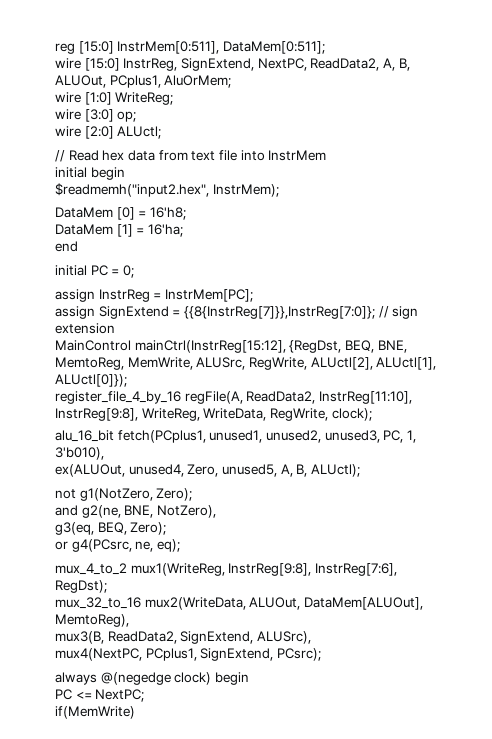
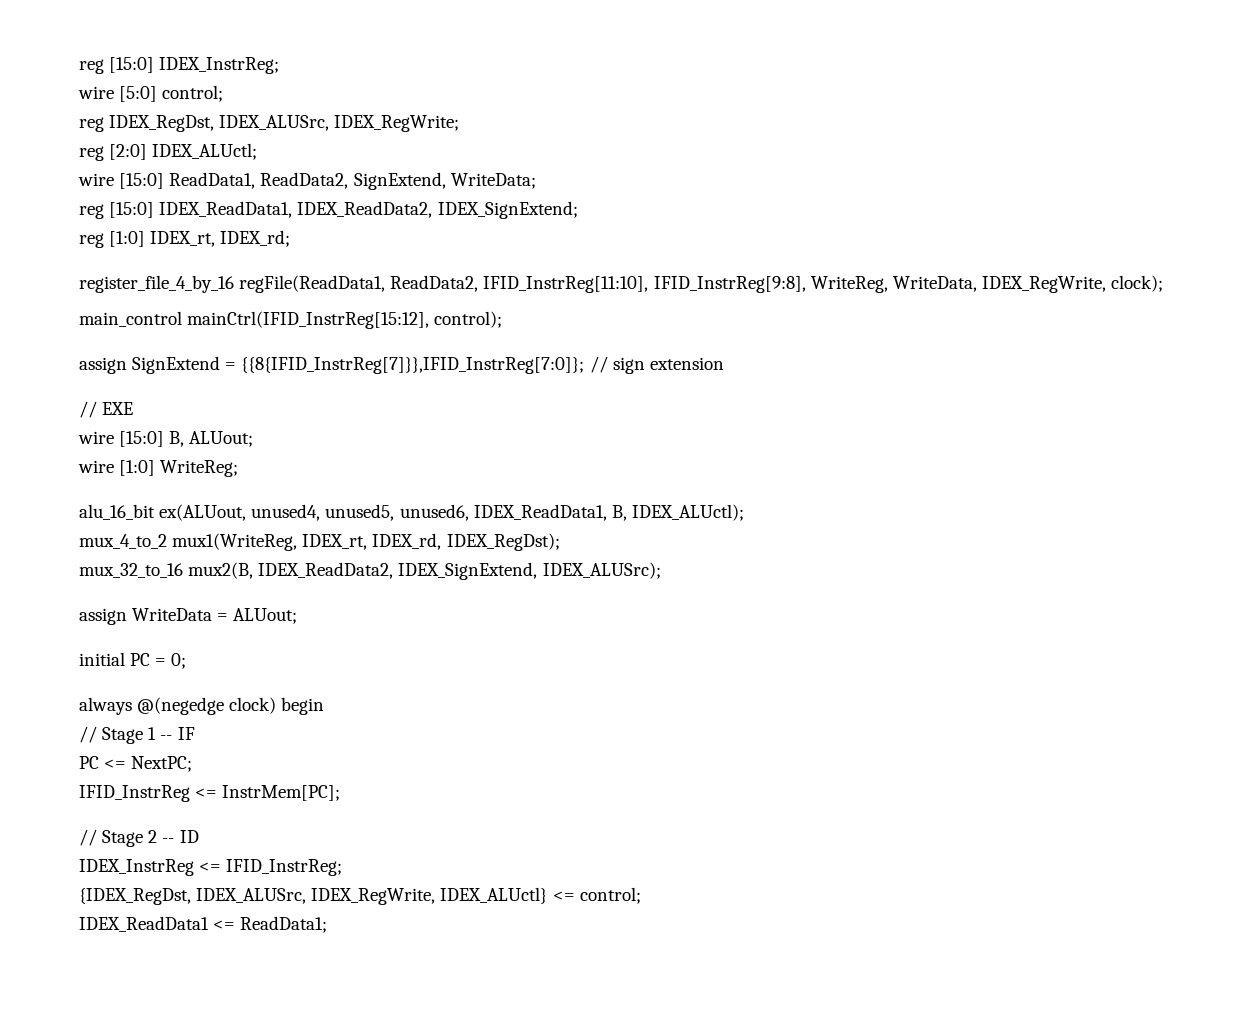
[55,41,325,54] [55,58,410,71] [55,75,232,88] [55,92,174,105] [55,109,137,122] [55,126,162,139] [55,150,327,162] [55,167,125,180] [55,183,279,197] [55,207,186,220] [55,224,183,237] [55,241,78,252] [55,265,134,278] [55,289,253,302] [55,306,419,319] [55,323,115,334] [55,340,407,353] [55,357,437,370] [55,374,127,387] [55,391,412,404] [55,408,372,421] [55,430,416,443] [55,447,104,460] [55,464,360,477] [55,488,193,501] [55,505,216,518] [55,522,167,535] [55,539,180,552] [55,563,397,576] [55,580,107,593] [55,597,423,610] [55,614,129,627] [55,631,311,644] [55,648,321,661] [55,672,249,685] [55,689,145,702] [55,706,135,719] reg [15:0] InstrMem[0:511], DataMem[0:511]; // wire [15:0] InstrReg, SignExtend, NextPC, ReadData2, A, B, ALUOut, PCplus1, AluOrMem; // wire [1:0] WriteReg; // wire [3:0] op; // wire [2:0] ALUctl; // // Read hex data from text file into InstrMem // initial begin // $readmemh("input2.hex", InstrMem); // DataMem [0] = 16'h8; // DataMem [1] = 16'ha; // end // initial PC = 0; // assign InstrReg = InstrMem[PC]; // assign SignExtend = {{8{InstrReg[7]}},InstrReg[7:0]}; // sign extension // MainControl mainCtrl(InstrReg[15:12], {RegDst, BEQ, BNE, MemtoReg, MemWrite, ALUSrc, RegWrite, ALUctl[2], ALUctl[1], ALUctl[0]}); // register_file_4_by_16 regFile(A, ReadData2, InstrReg[11:10], InstrReg[9:8], WriteReg, WriteData, RegWrite, clock); // alu_16_bit fetch(PCplus1, unused1, unused2, unused3, PC, 1, 3'b010), // ex(ALUOut, unused4, Zero, unused5, A, B, ALUctl); // not g1(NotZero, Zero); // and g2(ne, BNE, NotZero), // g3(eq, BEQ, Zero); // or g4(PCsrc, ne, eq); // mux_4_to_2 mux1(WriteReg, InstrReg[9:8], InstrReg[7:6], RegDst); // mux_32_to_16 mux2(WriteData, ALUOut, DataMem[ALUOut], MemtoReg), // mux3(B, ReadData2, SignExtend, ALUSrc), // mux4(NextPC, PCplus1, SignExtend, PCsrc); // always @(negedge clock) begin // PC <= NextPC; // if(MemWrite) -> [79,57,280,74] [78,85,224,102] [79,115,460,132] [79,143,258,161] [78,172,536,190] [79,201,578,219] [79,230,291,248] [79,275,1164,293] [79,311,503,329] [79,356,724,374] [79,401,134,418] [78,431,254,447] [78,460,239,477] [79,504,744,521] [79,533,560,551] [79,562,661,580] [79,608,298,625] [79,652,187,669] [79,697,325,715] [79,726,195,744] [79,756,193,772] [79,785,341,802] [79,829,199,847] [79,859,343,876] [79,887,641,905] [79,916,328,933] reg [15:0] IDEX_InstrReg; // wire [5:0] control; // reg IDEX_RegDst, IDEX_ALUSrc, IDEX_RegWrite; // reg [2:0] IDEX_ALUctl; // wire [15:0] ReadData1, ReadData2, SignExtend, WriteData; // reg [15:0] IDEX_ReadData1, IDEX_ReadData2, IDEX_SignExtend; // reg [1:0] IDEX_rt, IDEX_rd; // register_file_4_by_16 regFile(ReadData1, ReadData2, IFID_InstrReg[11:10], IFID_InstrReg[9:8], WriteReg, WriteData, IDEX_RegWrite, clock); // main_control mainCtrl(IFID_InstrReg[15:12], control); // assign SignExtend = {{8{IFID_InstrReg[7]}},IFID_InstrReg[7:0]}; // sign extension // // EXE // wire [15:0] B, ALUout; // wire [1:0] WriteReg; // alu_16_bit ex(ALUout, unused4, unused5, unused6, IDEX_ReadData1, B, IDEX_ALUctl); // mux_4_to_2 mux1(WriteReg, IDEX_rt, IDEX_rd, IDEX_RegDst); // mux_32_to_16 mux2(B, IDEX_ReadData2, IDEX_SignExtend, IDEX_ALUSrc); // assign WriteData = ALUout; // initial PC = 0; // always @(negedge clock) begin // // Stage 1 -- IF // PC <= NextPC; // IFID_InstrReg <= InstrMem[PC]; // // Stage 2 -- ID // IDEX_InstrReg <= IFID_InstrReg; // {IDEX_RegDst, IDEX_ALUSrc, IDEX_RegWrite, IDEX_ALUctl} <= control; // IDEX_ReadData1 <= ReadData1;

